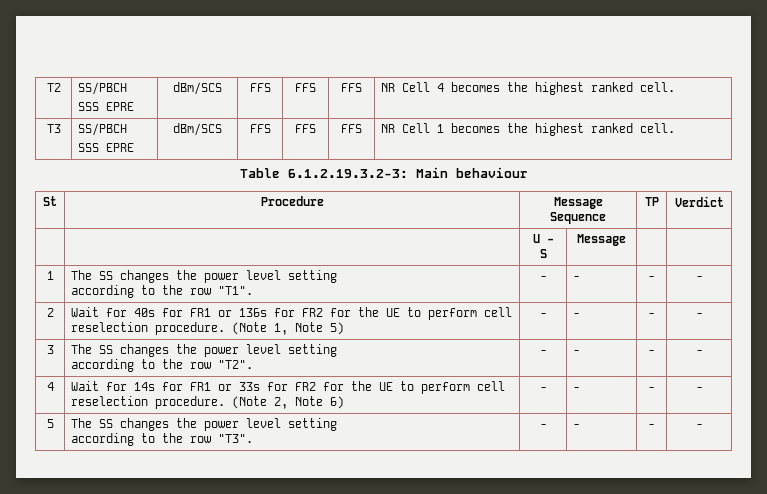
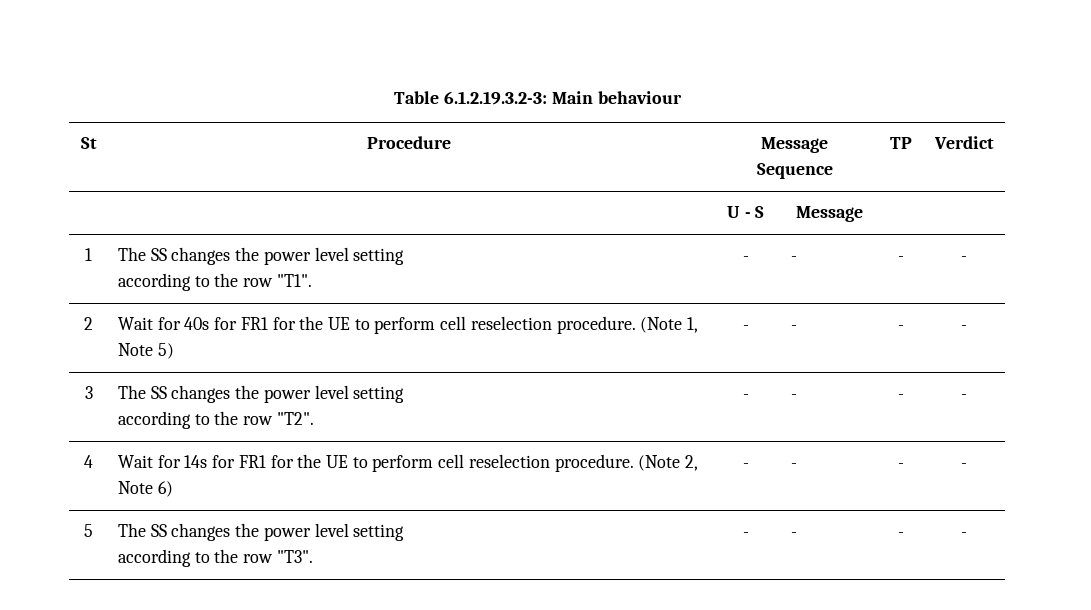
[46,83,61,92] [78,82,128,95] [78,102,135,111] [173,82,222,95] [249,83,271,92] [295,83,316,92] [341,83,362,92] [381,82,676,95] [46,124,61,133] [78,123,128,136] [78,143,135,152] [173,123,222,136] [249,124,271,133] [295,124,316,133] [341,124,362,133] [381,123,676,136] T2 | SS/PBCH // SSS EPRE | dBm/SCS | FFS | FFS | FFS | NR Cell 4 becomes the highest ranked cell. // T3 | SS/PBCH // SSS EPRE | dBm/SCS | FFS | FFS | FFS | NR Cell 1 becomes the highest ranked cell. // -> (394, 97) none
[218,308,324,317] or 136s for FR2 -> (268, 323) none
[218,382,317,391] or 33s for FR2 -> (266, 461) none

